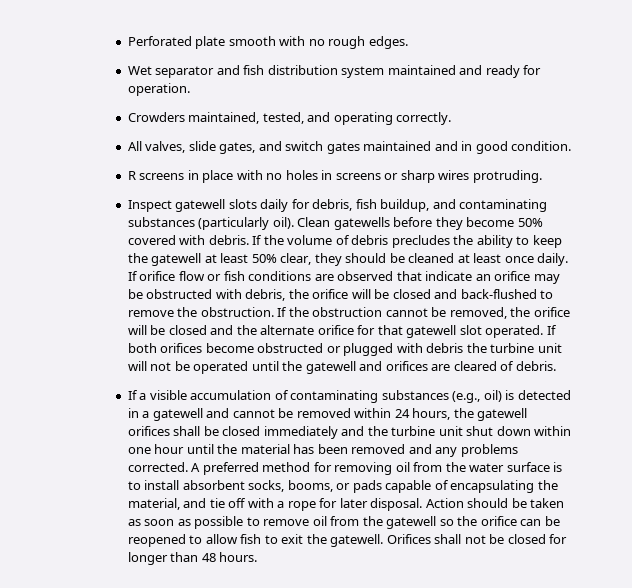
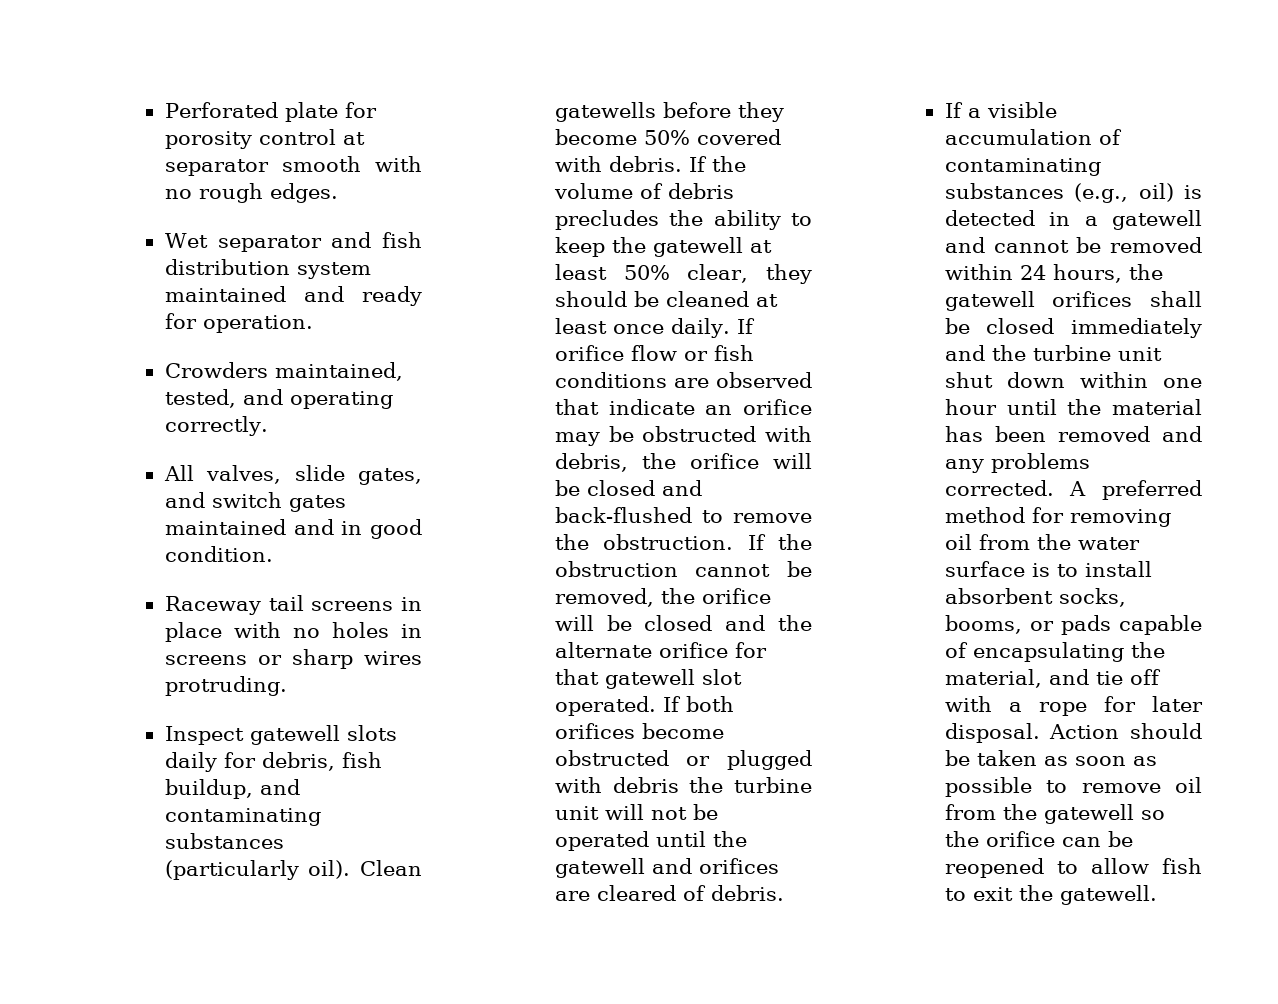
(226, 42) none -> [344,102,377,118] [164,129,365,149] [164,159,269,176] for porosity control at separator
[127,171,136,180] R -> [164,595,304,615] Raceway tail
[386,534,568,544] [127,552,258,565] Orifices shall not be closed for longer than 48 hours. -> (1157, 895) none

